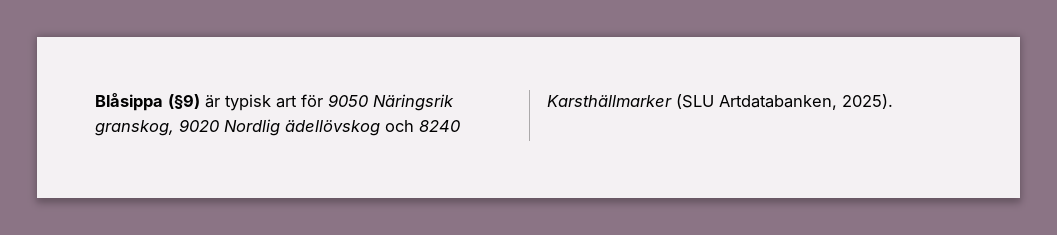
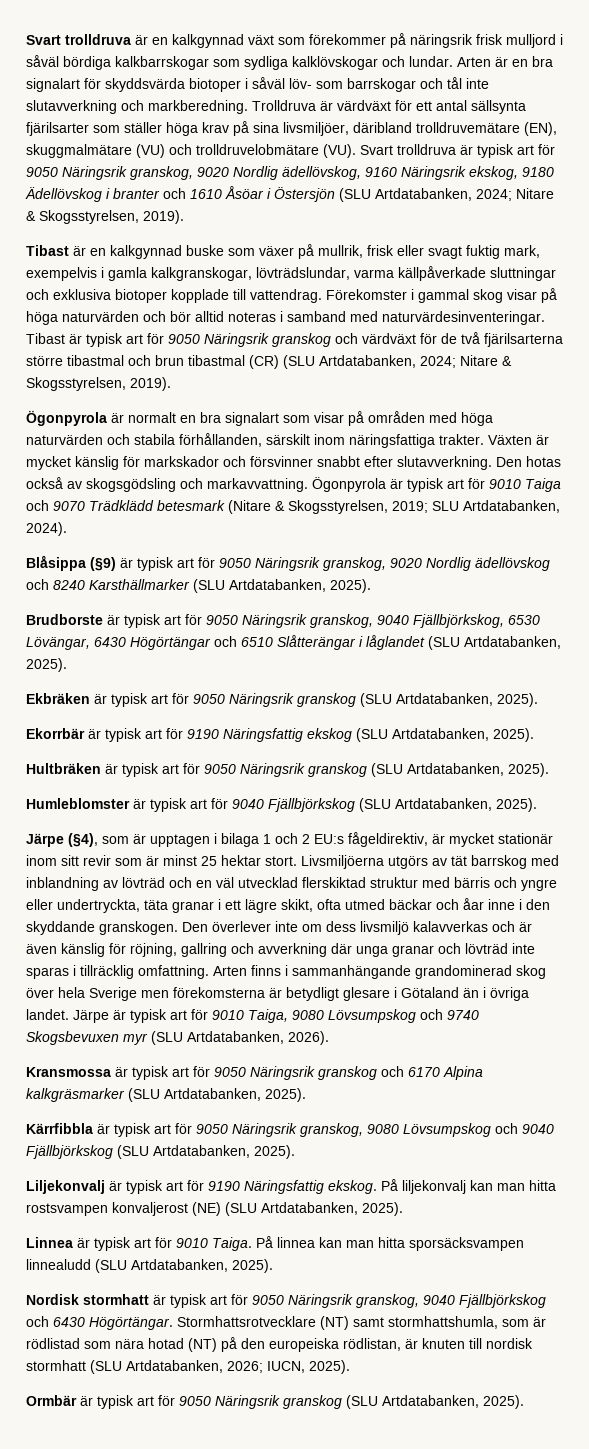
(95, 102) none -> [26,33,563,48] [26,55,553,70] [26,77,489,92] [26,100,526,114] [26,121,557,136] [26,144,555,158] [26,166,554,180] [25,186,554,202] [26,210,184,224] [26,244,540,259] [26,266,556,281] [26,288,557,303] [26,311,545,325] [26,332,563,347] [26,355,512,369] [26,377,171,391] [26,410,493,426] [26,433,549,448] [26,456,561,470] [26,477,561,492] [26,500,560,514] [26,522,67,536] Svart trolldruva är en kalkgynnad växt som förekommer på näringsrik frisk mulljord i såväl bördiga kalkbarrskogar som sydliga kalklövskogar och lundar. Arten är en bra signalart för skyddsvärda biotoper i såväl löv- som barrskogar och tål inte slutavverkning och markberedning. Trolldruva är värdväxt för ett antal sällsynta fjärilsarter som ställer höga krav på sina livsmiljöer, däribland trolldruvemätare (EN), skuggmalmätare (VU) och trolldruvelobmätare (VU). Svart trolldruva är typisk art för 9050 Näringsrik granskog, 9020 Nordlig ädellövskog, 9160 Näringsrik ekskog, 9180 Ädellövskog i branter och 1610 Åsöar i Östersjön (SLU Artdatabanken, 2024; Nitare & Skogsstyrelsen, 2019). // Tibast är en kalkgynnad buske som växer på mullrik, frisk eller svagt fuktig mark, exempelvis i gamla kalkgranskogar, lövträdslundar, varma källpåverkade sluttningar och exklusiva biotoper kopplade till vattendrag. Förekomster i gammal skog visar på höga naturvärden och bör alltid noteras i samband med naturvärdesinventeringar. Tibast är typisk art för 9050 Näringsrik granskog och värdväxt för de två fjärilsarterna större tibastmal och brun tibastmal (CR) (SLU Artdatabanken, 2024; Nitare & Skogsstyrelsen, 2019). // Ögonpyrola är normalt en bra signalart som visar på områden med höga naturvärden och stabila förhållanden, särskilt inom näringsfattiga trakter. Växten är mycket känslig för markskador och försvinner snabbt efter slutavverkning. Den hotas också av skogsgödsling och markavvattning. Ögonpyrola är typisk art för 9010 Taiga och 9070 Trädklädd betesmark (Nitare & Skogsstyrelsen, 2019; SLU Artdatabanken, 2024). //
(893, 101) none -> [26,614,540,628] [26,635,561,650] [26,658,67,672] [26,693,538,707] [26,728,534,742] [26,763,549,777] [26,798,537,812] [26,832,553,847] [26,855,559,869] [26,877,557,891] [26,898,550,913] [26,921,532,935] [26,943,535,957] [26,965,546,979] [26,987,529,1001] [26,1009,479,1023] [26,1031,329,1045] [26,1066,483,1080] [26,1088,306,1102] [26,1123,554,1137] [26,1145,295,1159] [26,1179,556,1194] [26,1202,403,1216] [26,1236,524,1251] [26,1259,273,1273] [26,1294,546,1308] [26,1316,546,1330] [26,1337,533,1352] [26,1360,350,1374] [26,1395,524,1409] // Brudborste är typisk art för 9050 Näringsrik granskog, 9040 Fjällbjörkskog, 6530 Lövängar, 6430 Högörtängar och 6510 Slåtterängar i låglandet (SLU Artdatabanken, 2025). // Ekbräken är typisk art för 9050 Näringsrik granskog (SLU Artdatabanken, 2025). // Ekorrbär är typisk art för 9190 Näringsfattig ekskog (SLU Artdatabanken, 2025). // Hultbräken är typisk art för 9050 Näringsrik granskog (SLU Artdatabanken, 2025). // Humleblomster är typisk art för 9040 Fjällbjörkskog (SLU Artdatabanken, 2025). // Järpe (§4), som är upptagen i bilaga 1 och 2 EU:s fågeldirektiv, är mycket stationär inom sitt revir som är minst 25 hektar stort. Livsmiljöerna utgörs av tät barrskog med inblandning av lövträd och en väl utvecklad flerskiktad struktur med bärris och yngre eller undertryckta, täta granar i ett lägre skikt, ofta utmed bäckar och åar inne i den skyddande granskogen. Den överlever inte om dess livsmiljö kalavverkas och är även känslig för röjning, gallring och avverkning där unga granar och lövträd inte sparas i tillräcklig omfattning. Arten finns i sammanhängande grandominerad skog över hela Sverige men förekomsterna är betydligt glesare i Götaland än i övriga landet. Järpe är typisk art för 9010 Taiga, 9080 Lövsumpskog och 9740 Skogsbevuxen myr (SLU Artdatabanken, 2026). // Kransmossa är typisk art för 9050 Näringsrik granskog och 6170 Alpina kalkgräsmarker (SLU Artdatabanken, 2025). // Kärrfibbla är typisk art för 9050 Näringsrik granskog, 9080 Lövsumpskog och 9040 Fjällbjörkskog (SLU Artdatabanken, 2025). // Liljekonvalj är typisk art för 9190 Näringsfattig ekskog. På liljekonvalj kan man hitta rostsvampen konvaljerost (NE) (SLU Artdatabanken, 2025). // Linnea är typisk art för 9010 Taiga. På linnea kan man hitta sporsäcksvampen linnealudd (SLU Artdatabanken, 2025). // Nordisk stormhatt är typisk art för 9050 Näringsrik granskog, 9040 Fjällbjörkskog och 6430 Högörtängar. Stormhattsrotvecklare (NT) samt stormhattshumla, som är rödlistad som nära hotad (NT) på den europeiska rödlistan, är knuten till nordisk stormhatt (SLU Artdatabanken, 2026; IUCN, 2025). // Ormbär är typisk art för 9050 Näringsrik granskog (SLU Artdatabanken, 2025).

